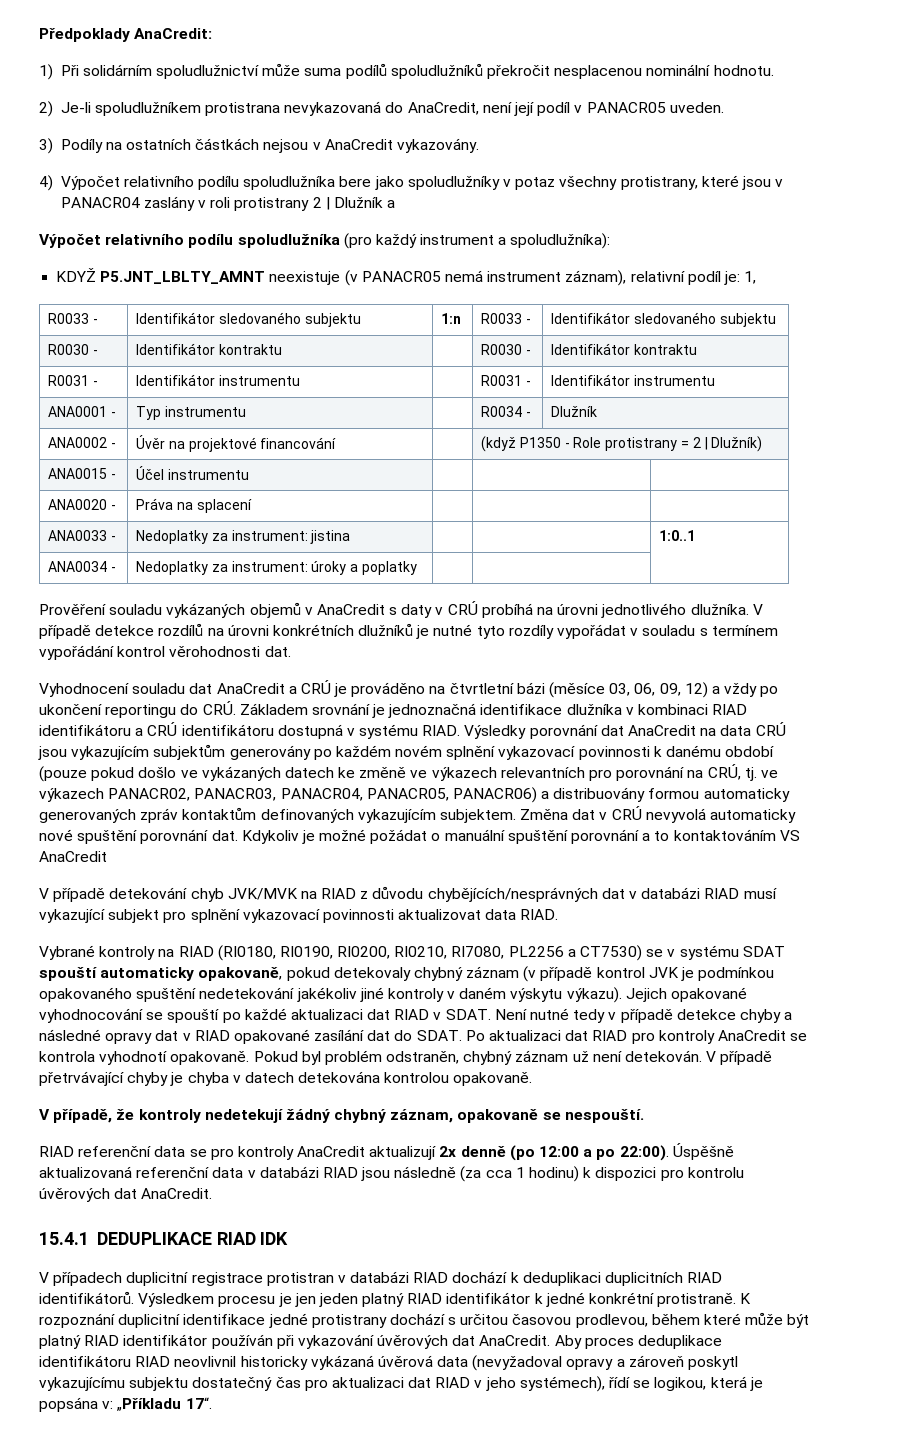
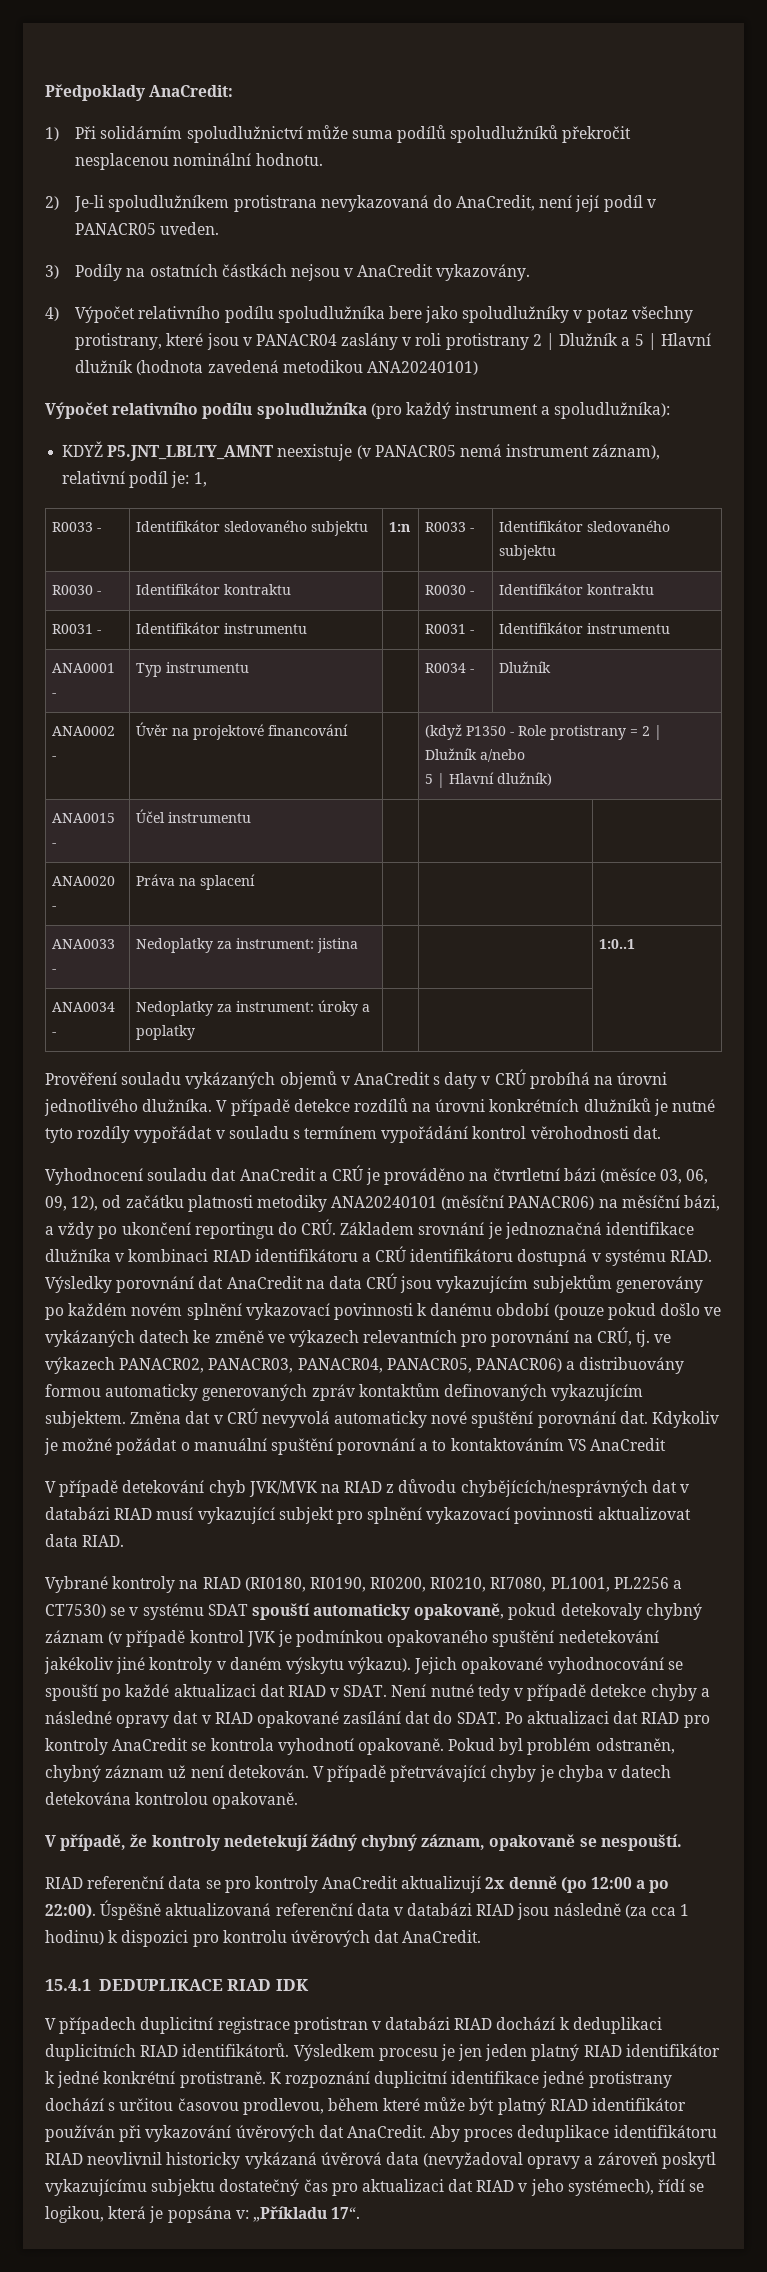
(396, 204) none -> [634,333,711,350] [75,360,478,375] 5 | Hlavní dlužník (hodnota zavedená metodikou ANA20240101)
[711,436,763,452] Dlužník) -> [425,748,526,762] [425,772,553,788] Dlužník a/nebo // 5 | Hlavní dlužník)
[684,682,708,698] 12) -> [71,1195,721,1212] 12), od začátku platnosti metodiky ANA20240101 (měsíční PANACR06) na měsíční bázi,
(505, 952) none -> [550,1577,610,1592] PL1001,

